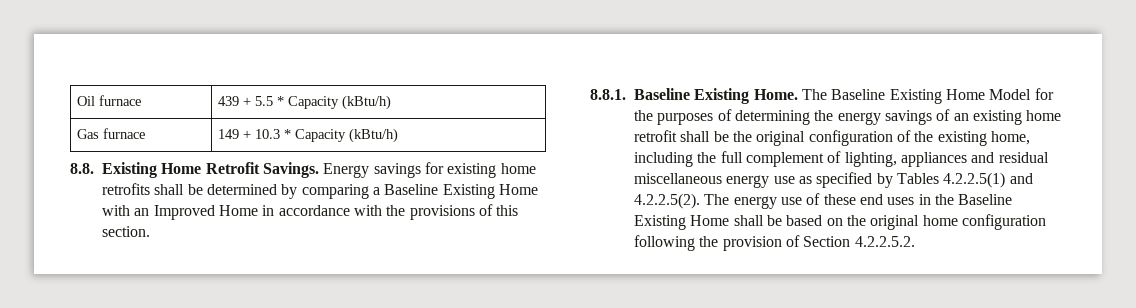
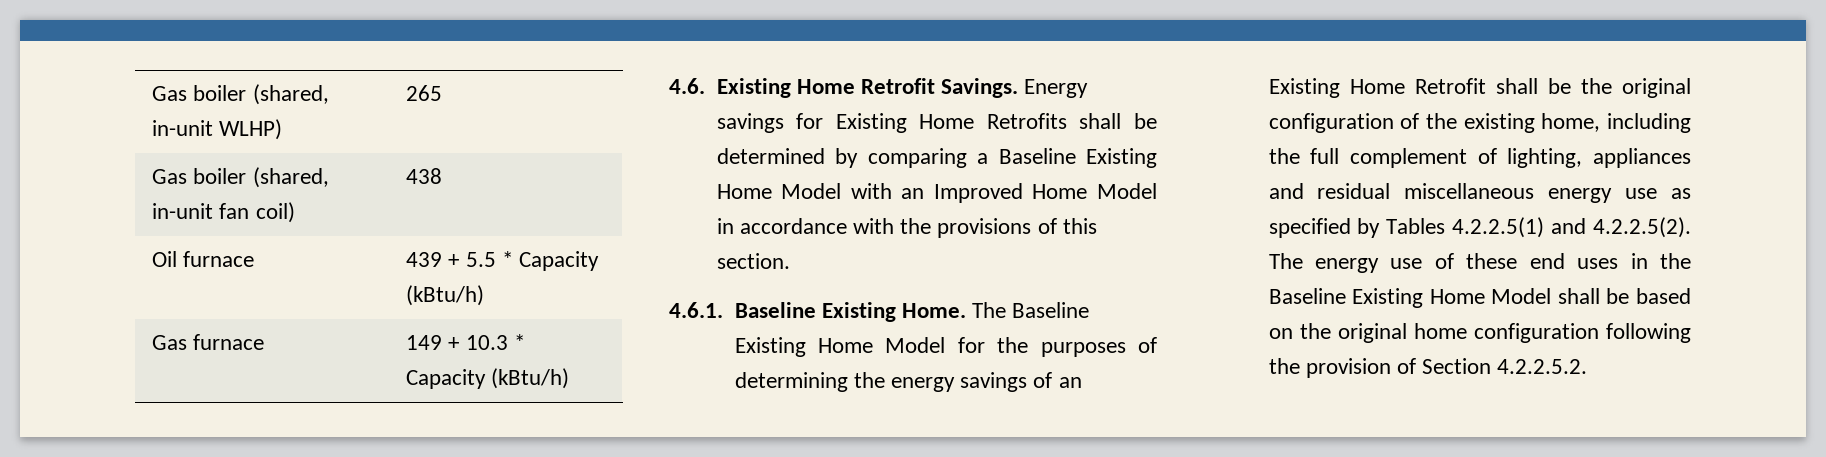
(77, 101) none -> [152,84,329,105] [152,119,283,140] [406,85,443,101] [152,167,329,188] [152,202,295,223] [406,168,443,184] Gas boiler (shared, in-unit WLHP) | 265 // Gas boiler (shared, in-unit fan coil) | 438 //
[70,163,94,174] 8.8. -> [669,78,705,94] 4.6.
[447,163,536,178] [102,183,150,195] existing home retrofits -> [835,113,1067,133] Existing Home Retrofits
(538, 189) none -> [781,183,842,199] Model
(258, 210) none -> [1097,183,1157,199] Model
[590,89,626,100] 8.8.1. -> [669,302,723,318] 4.6.1.
[972,110,1062,125] [634,130,677,142] existing home retrofit -> [1268,78,1486,98] Existing Home Retrofit
(730, 220) none -> [1491,288,1552,304] Model

